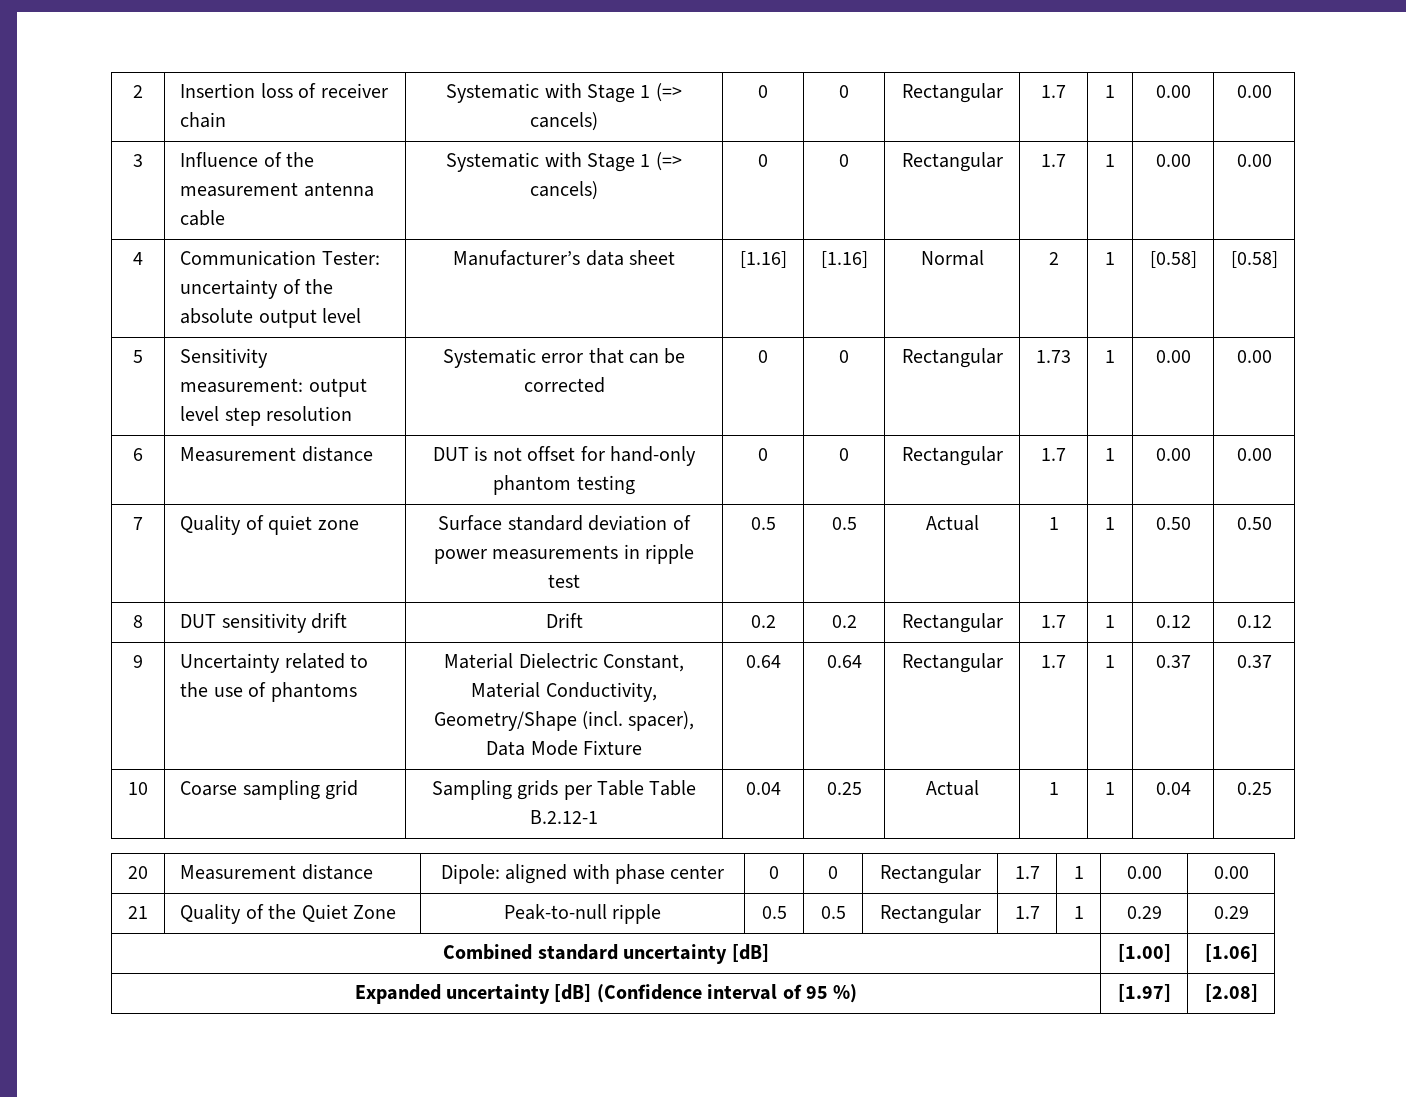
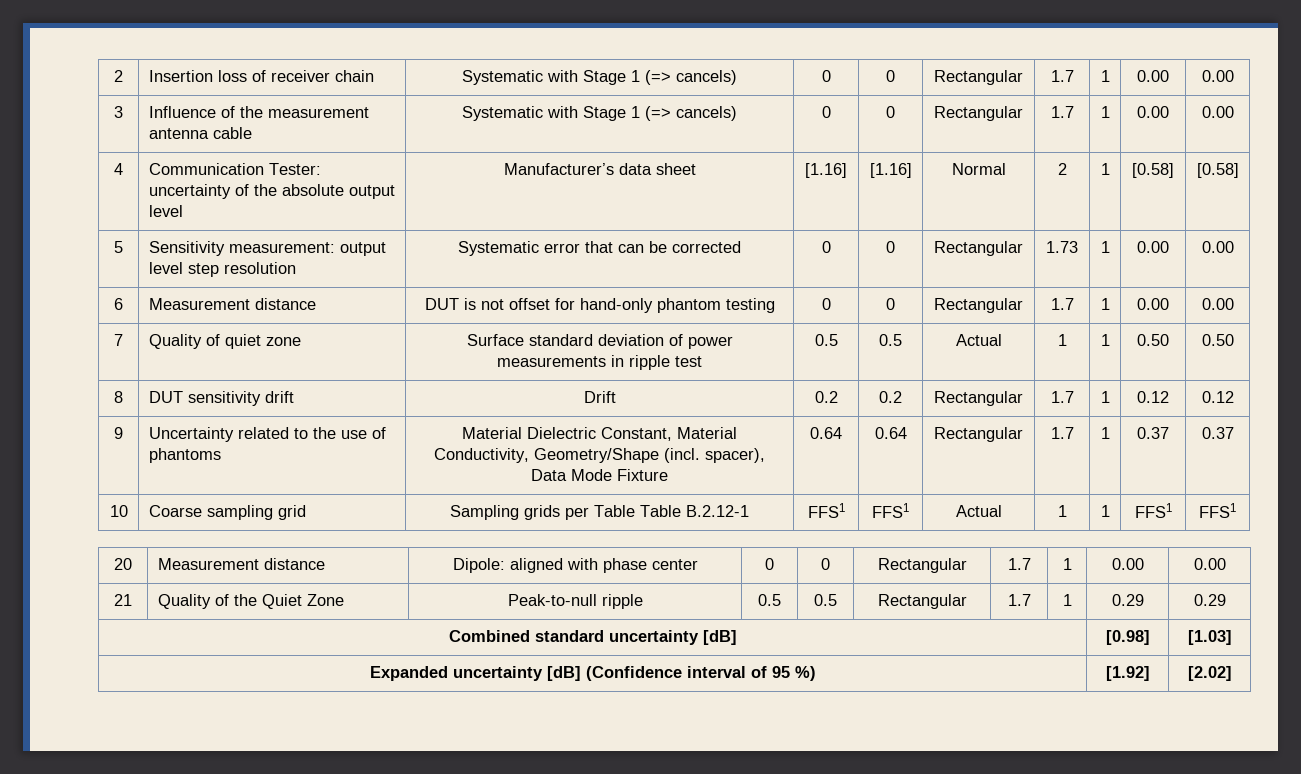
[745,782,781,795] [826,782,862,795] [925,780,979,796] [1048,782,1059,795] [1105,782,1115,795] [1155,782,1191,795] [1236,782,1272,795] 0.04 | 0.25 | Actual | 1 | 1 | 0.04 | 0.25 -> [807,503,845,518] [872,503,909,518] [955,505,1002,517] [1057,505,1067,517] [1100,505,1110,517] [1134,503,1172,518] [1199,503,1236,518] FFS1 | FFS1 | Actual | 1 | 1 | FFS1 | FFS1
[1117,944,1171,962] [1204,944,1258,962] [1.00] | [1.06] -> [1105,630,1150,645] [1187,630,1232,645] [0.98] | [1.03]
[1117,984,1171,1002] [1204,984,1258,1002] [1.97] | [2.08] -> [1105,666,1150,681] [1187,666,1232,681] [1.92] | [2.02]

